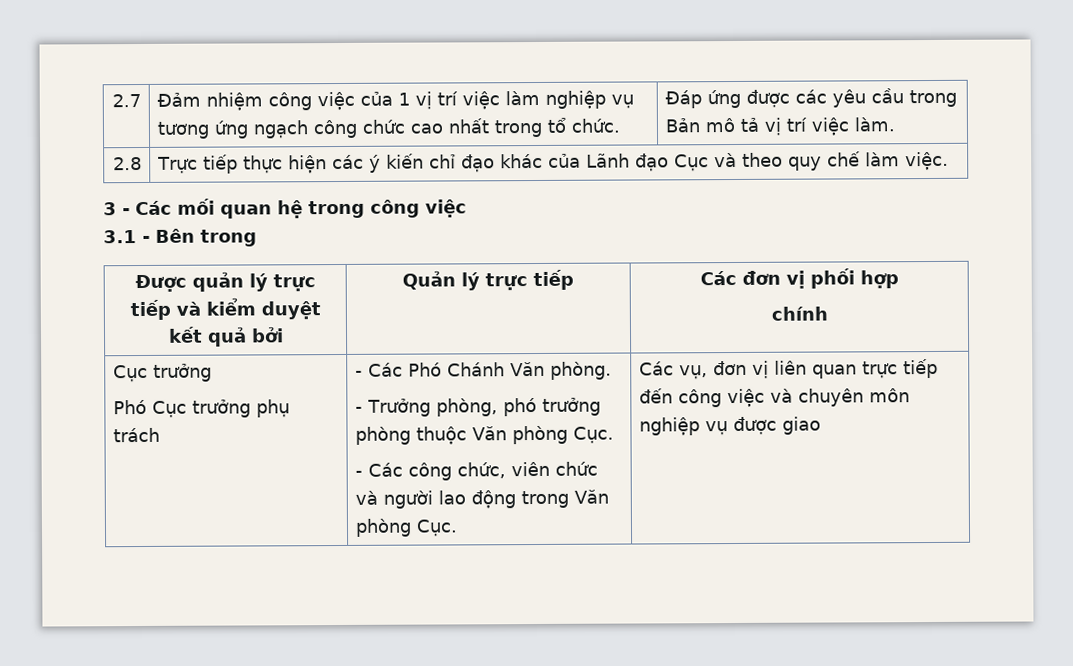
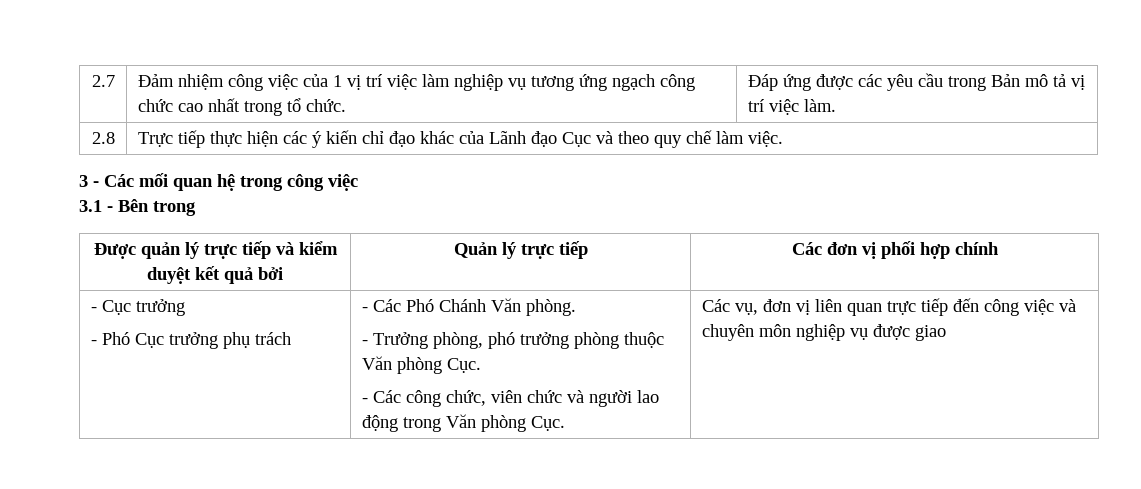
(899, 279) // -> (950, 250) none
(828, 313) none -> [90,307,97,312] -
(212, 372) none -> [90,340,97,345] -

